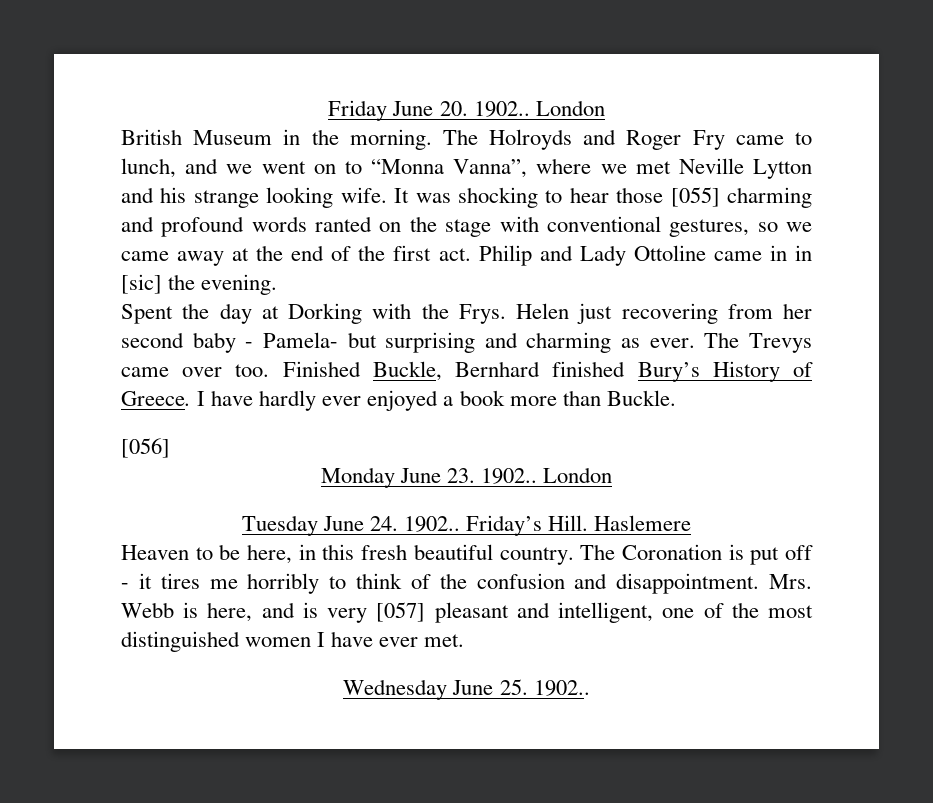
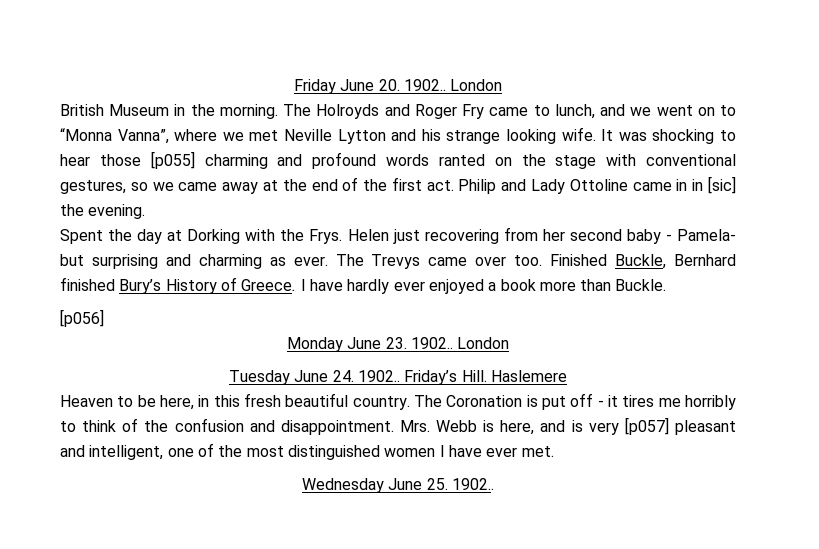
[670,187,720,207] [055] -> [150,151,195,169] [p055]
[121,438,170,458] [056] -> [60,309,104,327] [p056]
[376,602,426,622] [057] -> [624,417,669,435] [p057]

